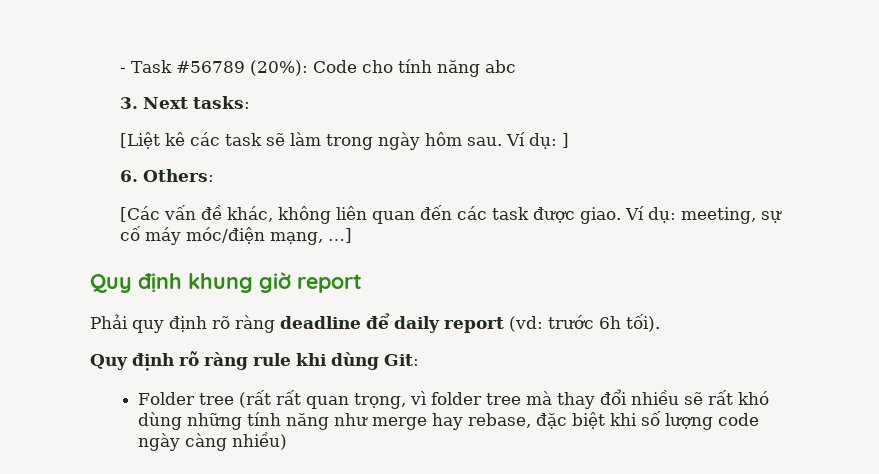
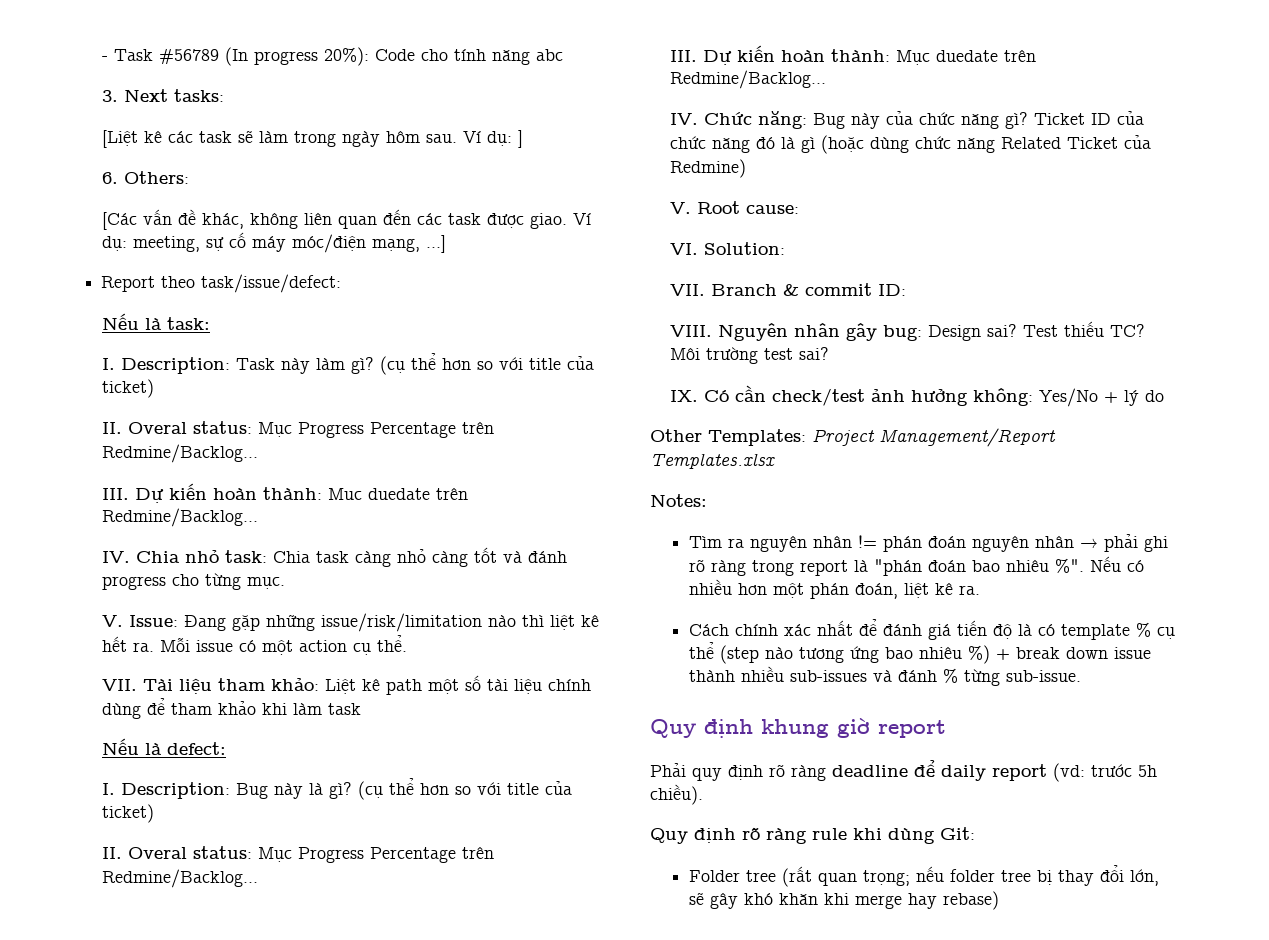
[249,60,308,76] (20%): -> [224,47,369,66] (In progress 20%):
(352, 235) none -> [101,274,342,293] [101,313,210,330] [101,353,594,375] [101,379,154,398] [101,421,494,438] [101,444,258,463] [101,483,468,503] [101,508,258,527] [101,547,567,567] [101,573,285,590] [101,613,599,632] [101,635,407,655] [101,675,591,695] [101,698,361,719] [101,738,226,755] [101,778,572,800] [101,804,154,823] [101,846,494,863] [101,869,258,888] [669,45,1036,65] [669,70,826,89] [669,111,1144,129] [669,135,1151,154] [669,159,746,178] [669,201,799,214] [669,242,785,255] [669,283,906,296] [669,321,1145,341] [669,347,829,364] [669,385,1164,407] [650,428,1056,447] [650,453,775,469] [650,494,707,507] [689,534,1169,552] [689,556,1145,576] [689,579,981,599] [689,619,1176,640] [689,642,1152,664] [689,666,1082,686] // Report theo task/issue/defect: // Nếu là task: // I. Description: Task này làm gì? (cụ thể hơn so với title của ticket) // II. Overal status: Mục Progress Percentage trên Redmine/Backlog… // III. Dự kiến hoàn thành: Muc duedate trên Redmine/Backlog… // IV. Chia nhỏ task: Chia task càng nhỏ càng tốt và đánh progress cho từng mục. // V. Issue: Đang gặp những issue/risk/limitation nào thì liệt kê hết ra. Mỗi issue có một action cụ thể. // VII. Tài liệu tham khảo: Liệt kê path một số tài liệu chính dùng để tham khảo khi làm task // Nếu là defect: // I. Description: Bug này là gì? (cụ thể hơn so với title của ticket) // II. Overal status: Mục Progress Percentage trên Redmine/Backlog… // III. Dự kiến hoàn thành: Mục duedate trên Redmine/Backlog… // IV. Chức năng: Bug này của chức năng gì? Ticket ID của chức năng đó là gì (hoặc dùng chức năng Related Ticket của Redmine) // V. Root cause: // VI. Solution: // VII. Branch & commit ID: // VIII. Nguyên nhân gây bug: Design sai? Test thiếu TC? Môi trường test sai? // IX. Có cần check/test ảnh hưởng không: Yes/No + lý do // Other Templates: Project Management/Report Templates.xlsx // Notes: // Tìm ra nguyên nhân != phán đoán nguyên nhân → phải ghi rõ ràng trong report là "phán đoán bao nhiêu %". Nếu có nhiều hơn một phán đoán, liệt kê ra. // Cách chính xác nhất để đánh giá tiến độ là có template % cụ thể (step nào tương ứng bao nhiêu %) + break down issue thành nhiều sub-issues và đánh % từng sub-issue.
[599,314,660,332] 6h tối). -> [1138,765,1157,777] [650,784,703,805] 5h chiều).
[275,390,427,409] rất quan trọng, vì -> [818,866,945,886] quan trọng; nếu
[525,391,552,405] mà -> [1037,870,1053,885] bị
[630,390,769,405] [137,411,759,430] [137,432,287,451] nhiều sẽ rất khó dùng những tính năng như merge hay rebase, đặc biệt khi số lượng code ngày càng nhiều) -> [1130,869,1160,886] [689,891,1000,910] lớn, sẽ gây khó khăn khi merge hay rebase)

